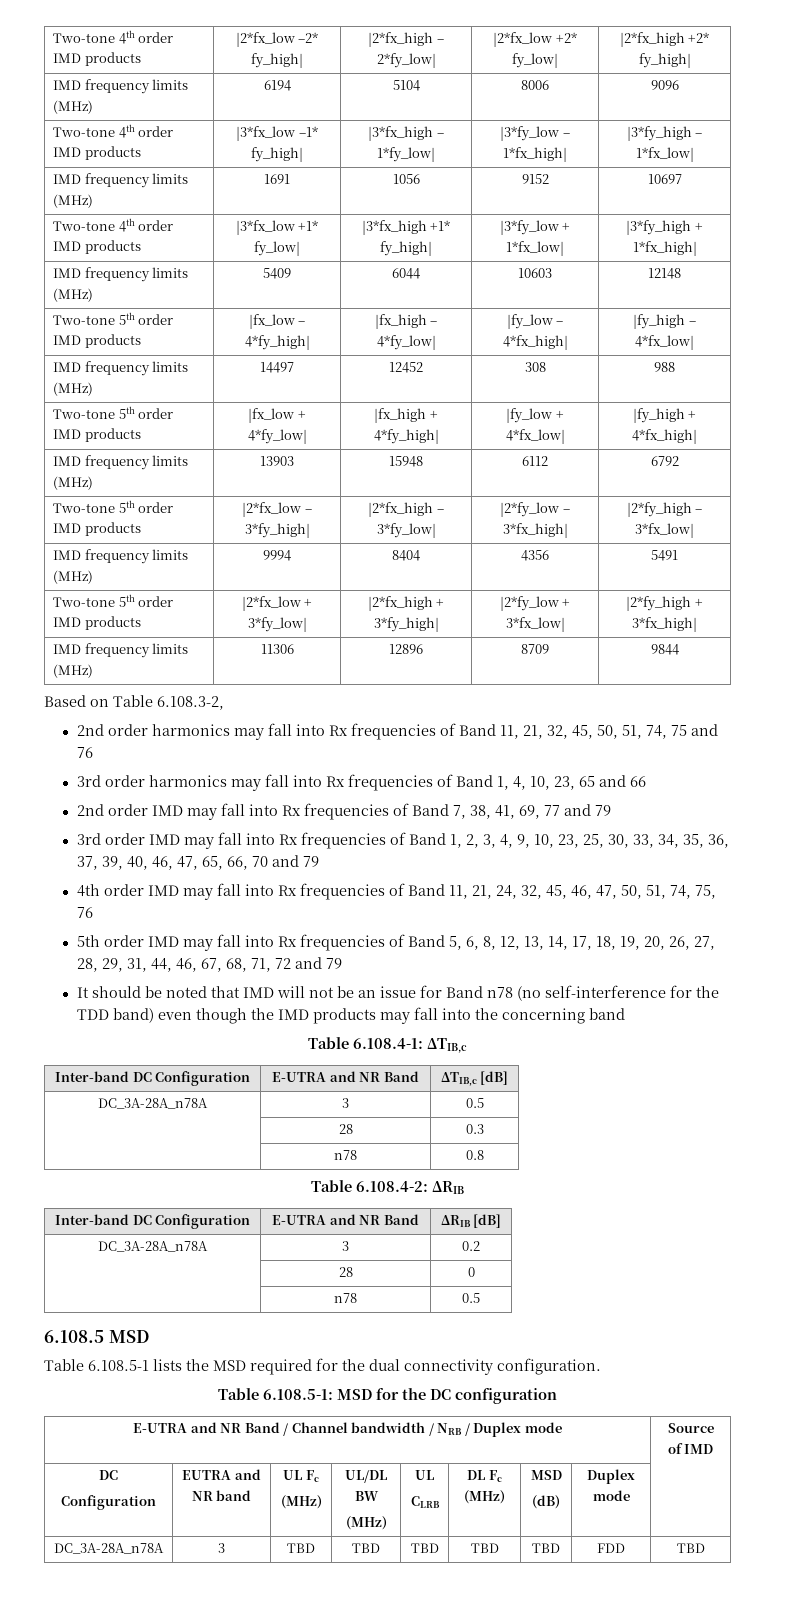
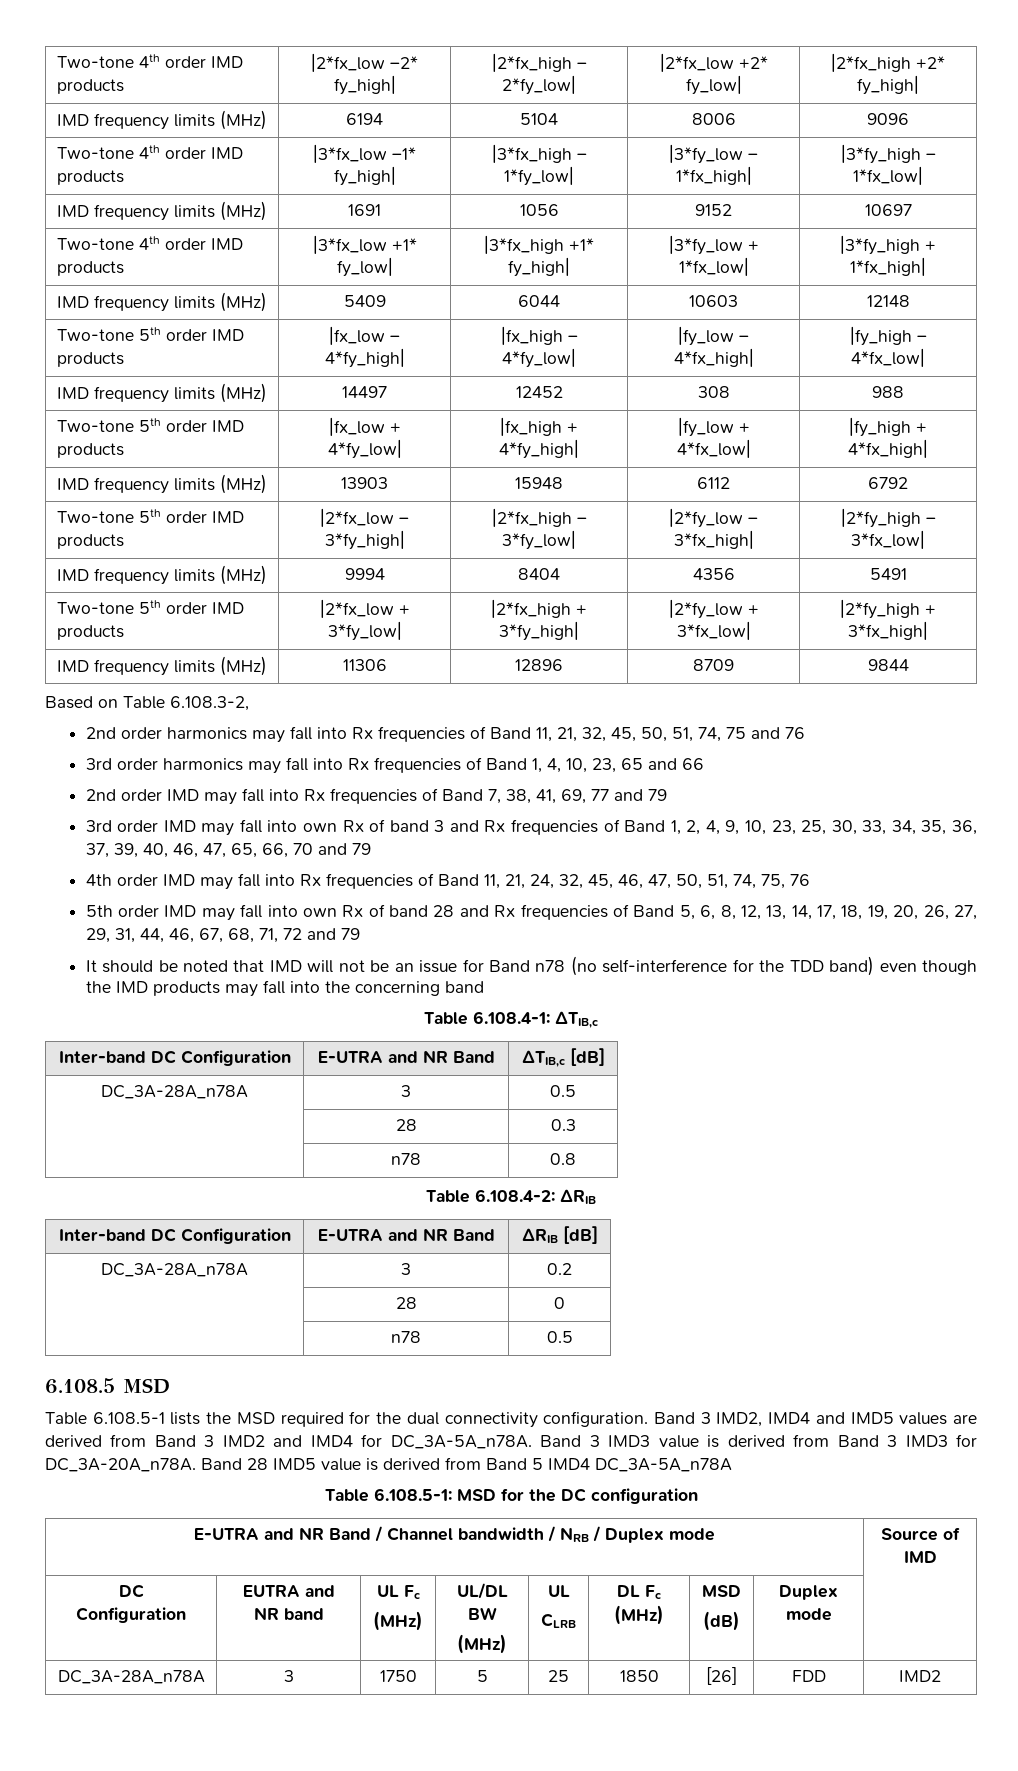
(275, 839) none -> [303,819,479,832] own Rx of band 3 and
[482,834,496,848] 3, -> (701, 827) none
(274, 941) none -> [302,904,489,917] own Rx of band 28 and
[76,958,98,972] 28, -> (978, 912) none
(601, 1366) none -> [653,1412,977,1427] [45,1434,978,1449] [45,1457,732,1472] Band 3 IMD2, IMD4 and IMD5 values are derived from Band 3 IMD2 and IMD4 for DC_3A-5A_n78A. Band 3 IMD3 value is derived from Band 3 IMD3 for DC_3A-20A_n78A. Band 28 IMD5 value is derived from Band 5 IMD4 DC_3A-5A_n78A
[287,1543,315,1553] [352,1543,380,1553] [410,1543,439,1553] [470,1543,499,1553] [532,1543,560,1553] TBD | TBD | TBD | TBD | TBD -> [379,1670,417,1682] [476,1670,488,1682] [548,1670,569,1682] [619,1670,659,1682] [706,1667,737,1685] 1750 | 5 | 25 | 1850 | [26]
[676,1543,705,1553] TBD -> [899,1670,941,1682] IMD2

